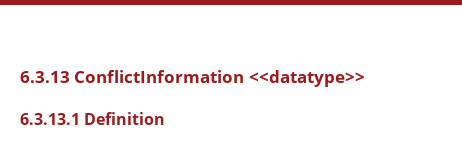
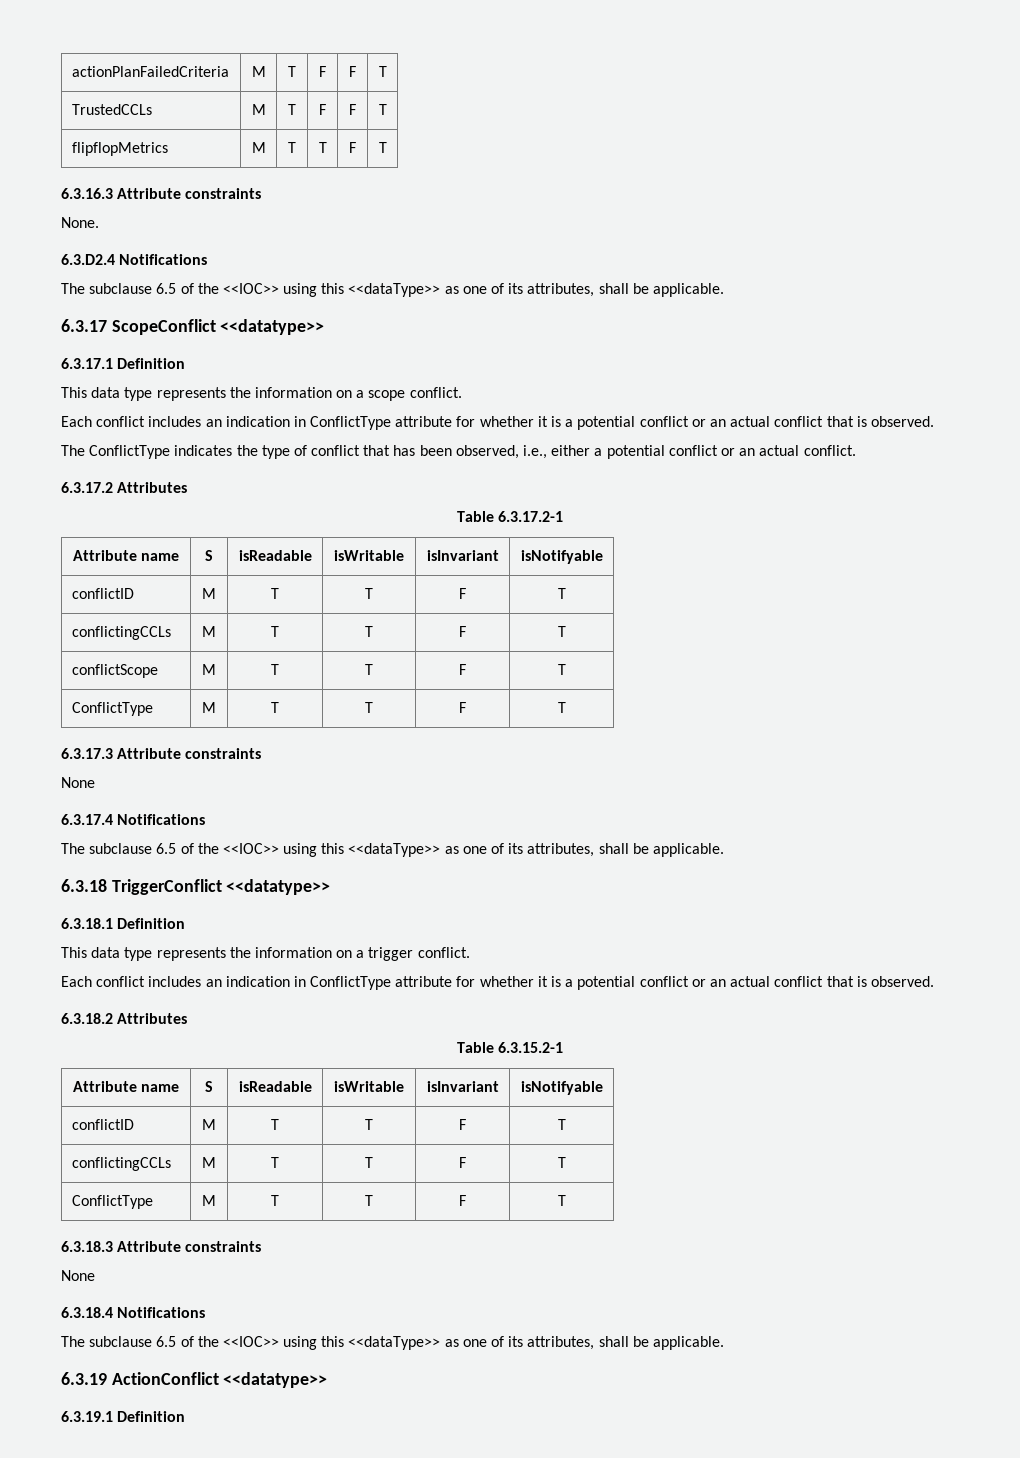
[20,70,365,87] [20,112,166,125] 6.3.13 ConflictInformation <<datatype>> // 6.3.13.1 Definition -> [71,66,229,77] [251,66,266,77] [288,66,296,77] [319,66,326,77] [349,66,356,77] [378,66,387,77] [71,104,152,115] [251,104,266,115] [288,104,296,115] [319,104,326,115] [349,104,356,115] [378,104,387,115] [71,142,168,156] [251,142,266,153] [288,142,296,153] [318,142,327,153] [349,142,356,153] [378,142,387,153] [61,188,262,199] [61,217,99,228] [61,254,208,265] [61,283,724,297] [61,319,325,335] [61,358,186,369] [61,387,462,401] [61,416,934,430] [61,445,856,459] [61,482,188,493] [456,511,564,522] [72,550,180,561] [205,550,213,561] [238,550,312,561] [333,550,404,561] [426,550,499,561] [520,550,603,564] [71,588,134,599] [202,588,216,599] [271,588,279,599] [364,588,373,599] [458,588,466,599] [557,588,566,599] [71,626,171,640] [202,626,216,637] [271,626,279,637] [364,626,373,637] [458,626,466,637] [557,626,566,637] [71,664,158,678] [202,664,216,675] [271,664,279,675] [364,664,373,675] [458,664,466,675] [557,664,566,675] [71,702,153,716] [202,702,216,713] [271,702,279,713] [364,702,373,713] [458,702,466,713] [557,702,566,713] [61,748,262,759] [61,777,95,788] [61,814,206,825] [61,843,724,857] [61,879,331,895] [61,918,186,929] [61,947,470,961] [61,976,934,990] [61,1013,188,1024] [456,1042,564,1053] [72,1081,180,1092] [205,1081,213,1092] [238,1081,312,1092] [333,1081,404,1092] [426,1081,499,1092] [520,1081,603,1095] [71,1119,134,1130] [202,1119,216,1130] [271,1119,279,1130] [364,1119,373,1130] [458,1119,466,1130] [557,1119,566,1130] [71,1157,171,1171] [202,1157,216,1168] [271,1157,279,1168] [364,1157,373,1168] [458,1157,466,1168] [557,1157,566,1168] [71,1195,153,1209] [202,1195,216,1206] [271,1195,279,1206] [364,1195,373,1206] [458,1195,466,1206] [557,1195,566,1206] [61,1241,262,1252] [61,1270,95,1281] [61,1307,206,1318] [61,1336,724,1350] [61,1372,328,1388] [61,1411,186,1422] actionPlanFailedCriteria | M | T | F | F | T // TrustedCCLs | M | T | F | F | T // flipflopMetrics | M | T | T | F | T // 6.3.16.3 Attribute constraints // None. // 6.3.D2.4 Notifications // The subclause 6.5 of the <<IOC>> using this <<dataType>> as one of its attributes, shall be applicable. // 6.3.17 ScopeConflict <<datatype>> // 6.3.17.1 Definition // This data type represents the information on a scope conflict. // Each conflict includes an indication in ConflictType attribute for whether it is a potential conflict or an actual conflict that is observed. // The ConflictType indicates the type of conflict that has been observed, i.e., either a potential conflict or an actual conflict. // 6.3.17.2 Attributes // Table 6.3.17.2-1 // Attribute name | S | isReadable | isWritable | isInvariant | isNotifyable // conflictID | M | T | T | F | T // conflictingCCLs | M | T | T | F | T // conflictScope | M | T | T | F | T // ConflictType | M | T | T | F | T // 6.3.17.3 Attribute constraints // None // 6.3.17.4 Notifications // The subclause 6.5 of the <<IOC>> using this <<dataType>> as one of its attributes, shall be applicable. // 6.3.18 TriggerConflict <<datatype>> // 6.3.18.1 Definition // This data type represents the information on a trigger conflict. // Each conflict includes an indication in ConflictType attribute for whether it is a potential conflict or an actual conflict that is observed. // 6.3.18.2 Attributes // Table 6.3.15.2-1 // Attribute name | S | isReadable | isWritable | isInvariant | isNotifyable // conflictID | M | T | T | F | T // conflictingCCLs | M | T | T | F | T // ConflictType | M | T | T | F | T // 6.3.18.3 Attribute constraints // None // 6.3.18.4 Notifications // The subclause 6.5 of the <<IOC>> using this <<dataType>> as one of its attributes, shall be applicable. // 6.3.19 ActionConflict <<datatype>> // 6.3.19.1 Definition

